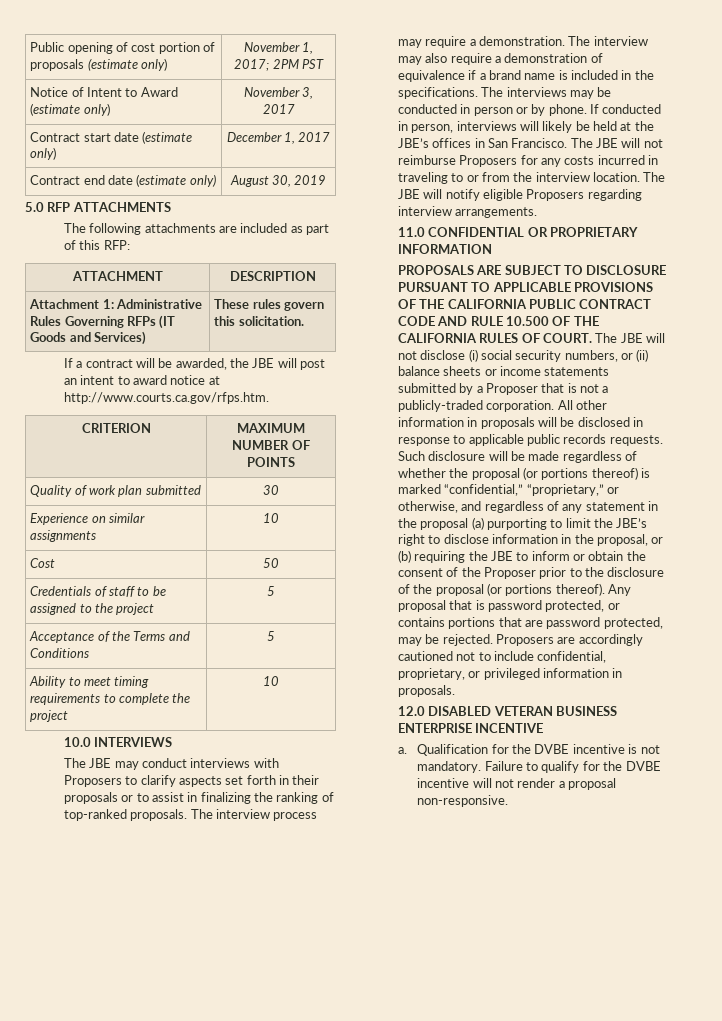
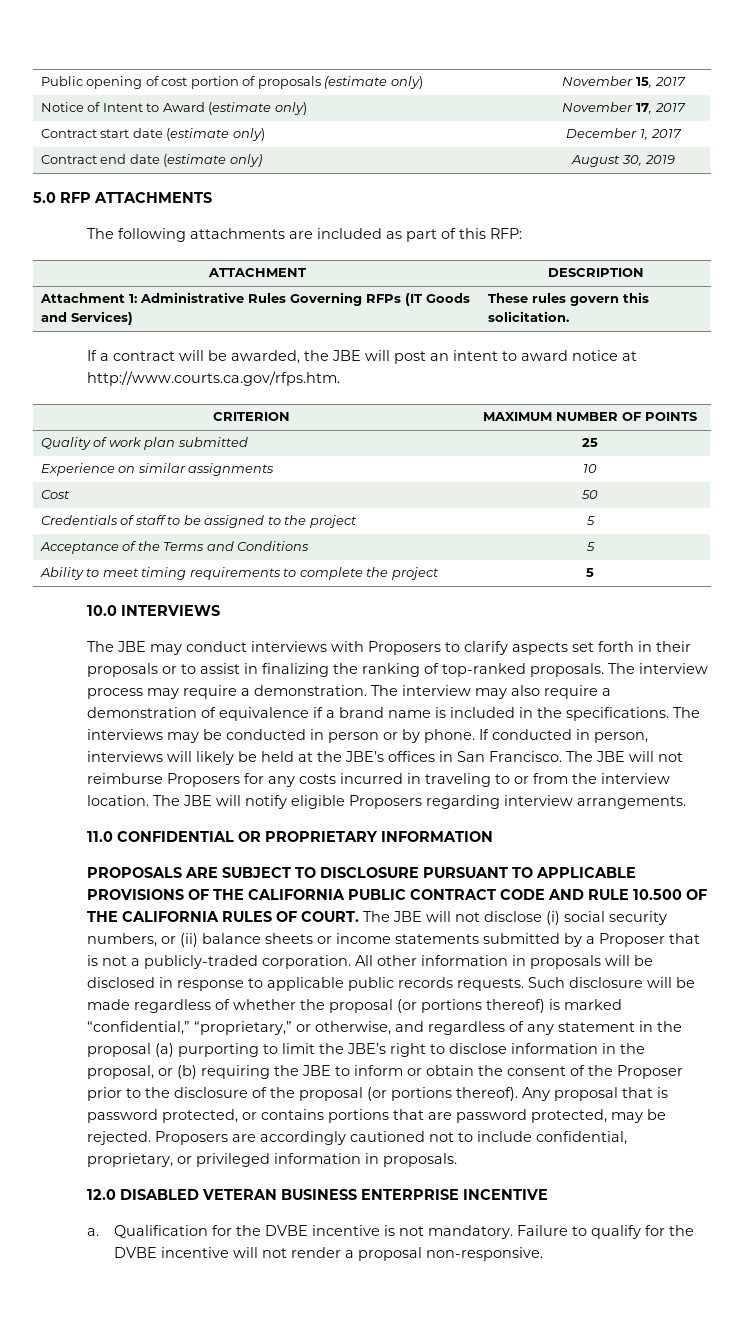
[302,42,314,54] [234,59,324,71] 1, 2017; 2PM PST -> [636,77,686,88] 15, 2017
[302,87,314,99] 3, -> [636,103,652,114] 17,
[263,485,279,495] 30 -> [582,438,598,447] 25
[263,676,279,686] 10 -> [586,568,594,577] 5

